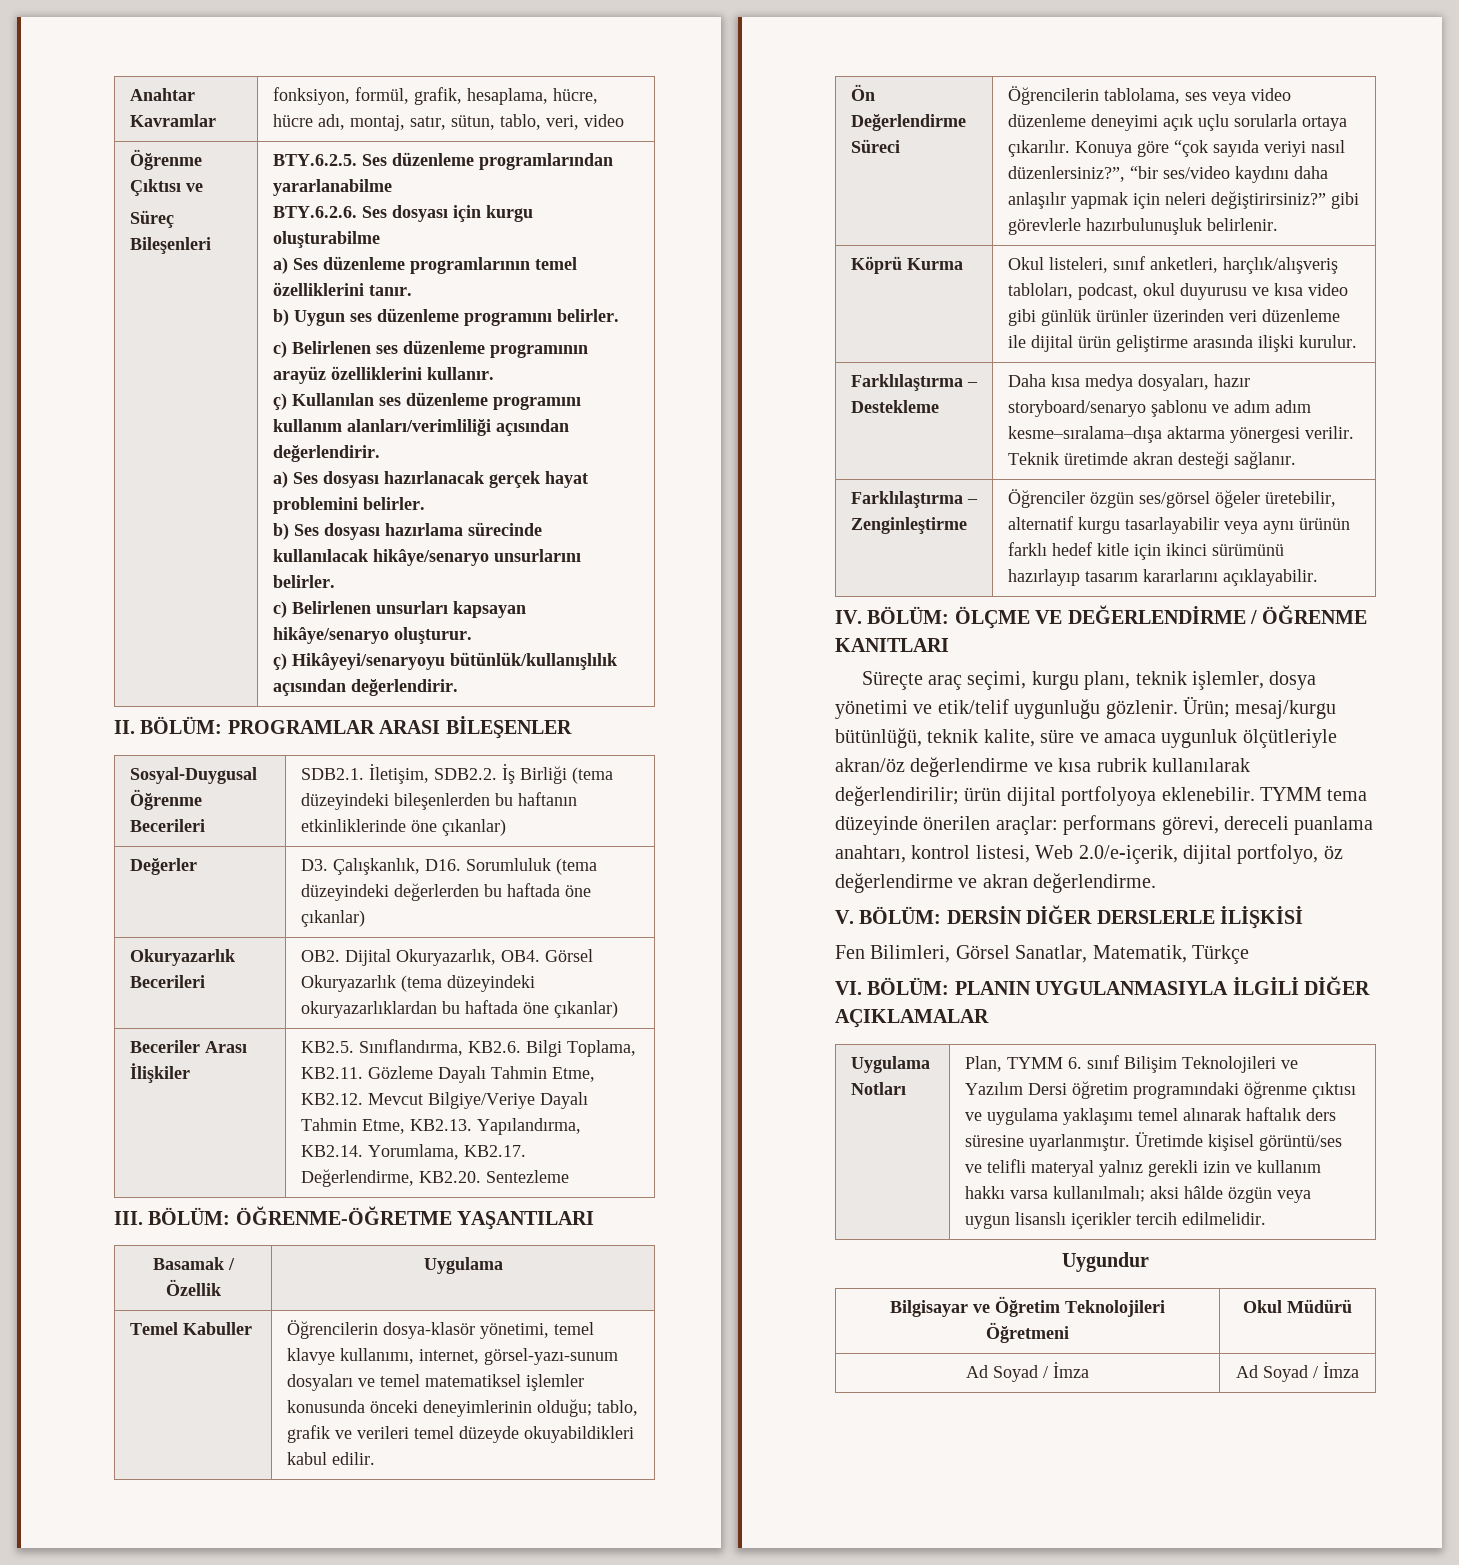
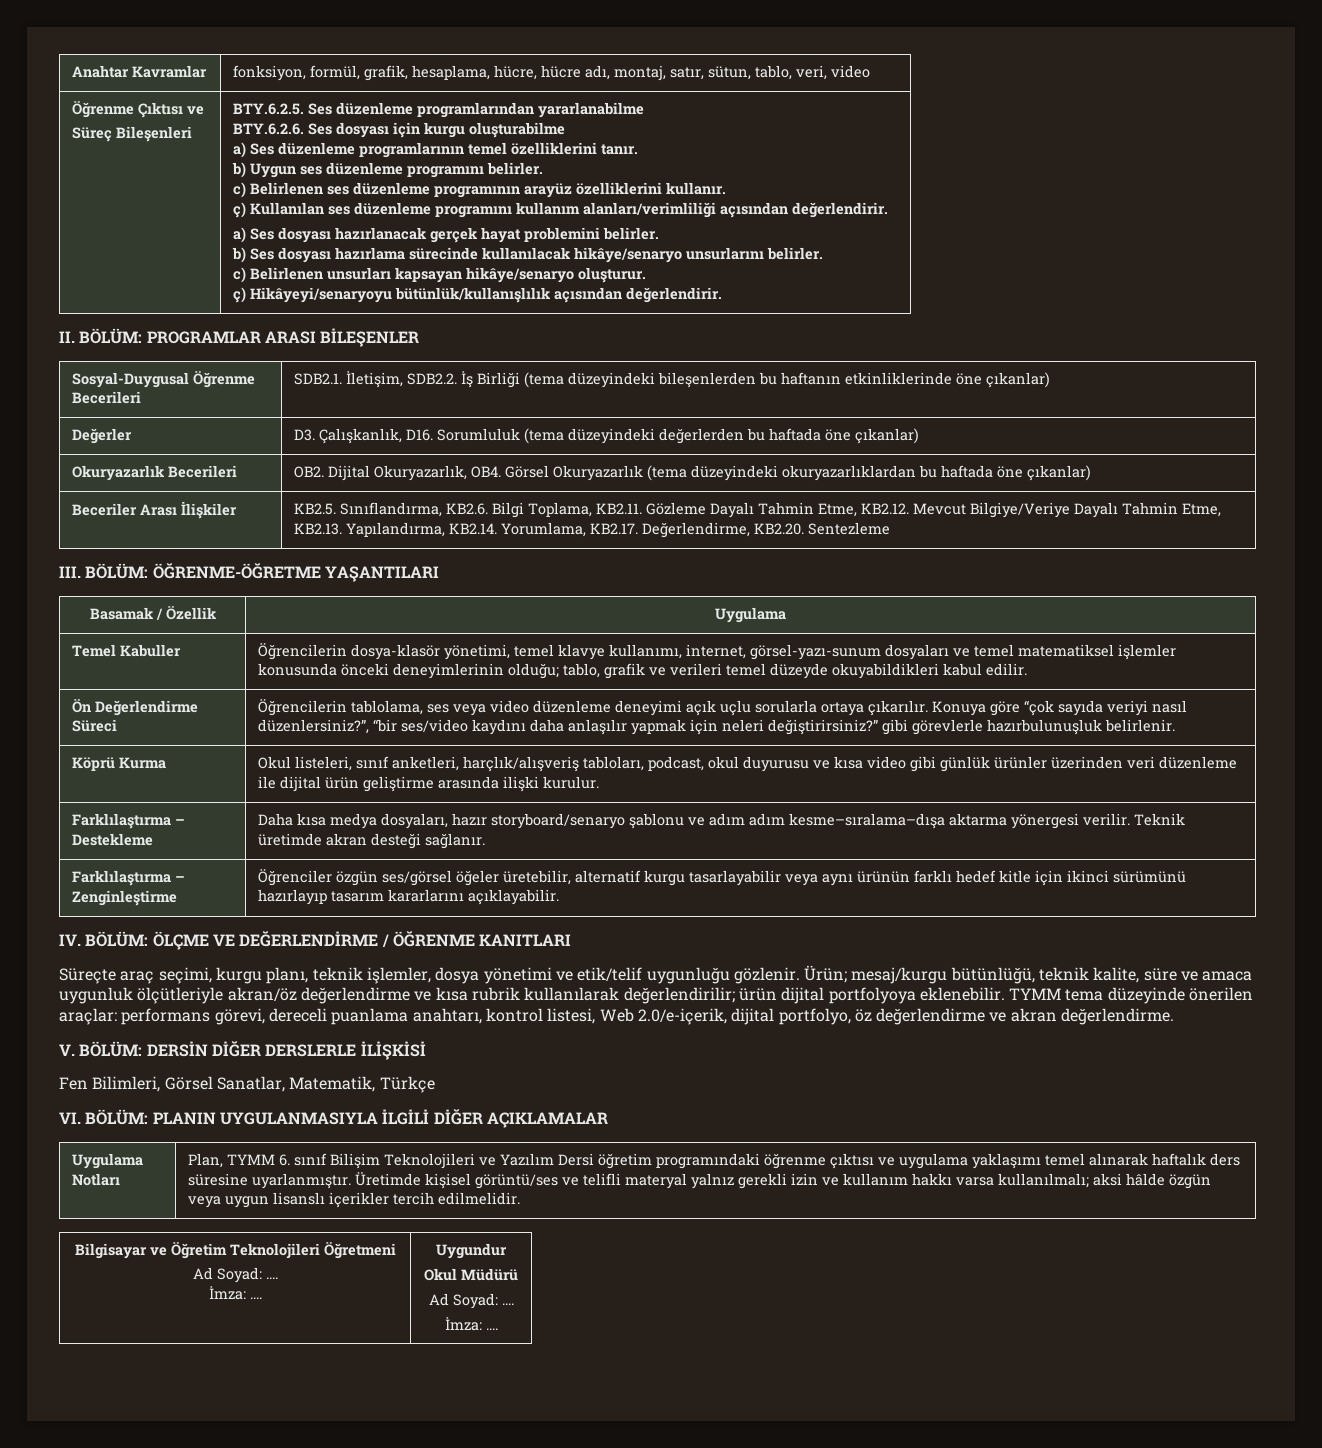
[1062,1252,1149,1272] // Uygundur -> (520, 1198) none
[1243,1299,1352,1313] [966,1361,1089,1382] [1236,1361,1359,1382] | Okul Müdürü // Ad Soyad / İmza | Ad Soyad / İmza -> [192,1267,278,1283] [208,1286,262,1300] [436,1243,507,1259] [424,1268,518,1281] [428,1293,514,1309] [444,1317,498,1331] // Ad Soyad: .... // İmza: .... | Uygundur // Okul Müdürü // Ad Soyad: .... // İmza: ....

